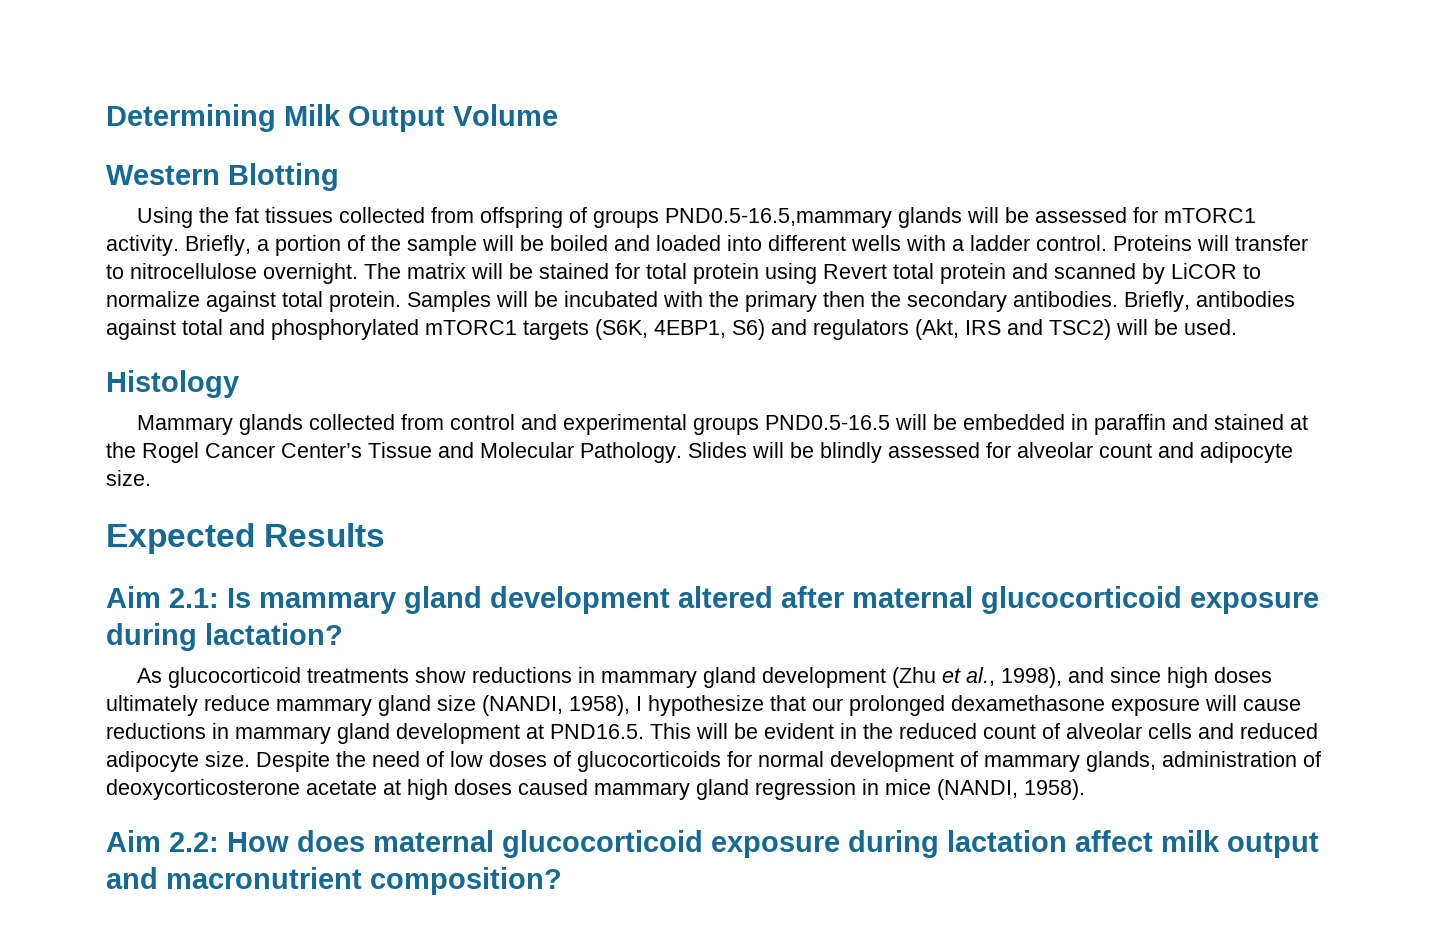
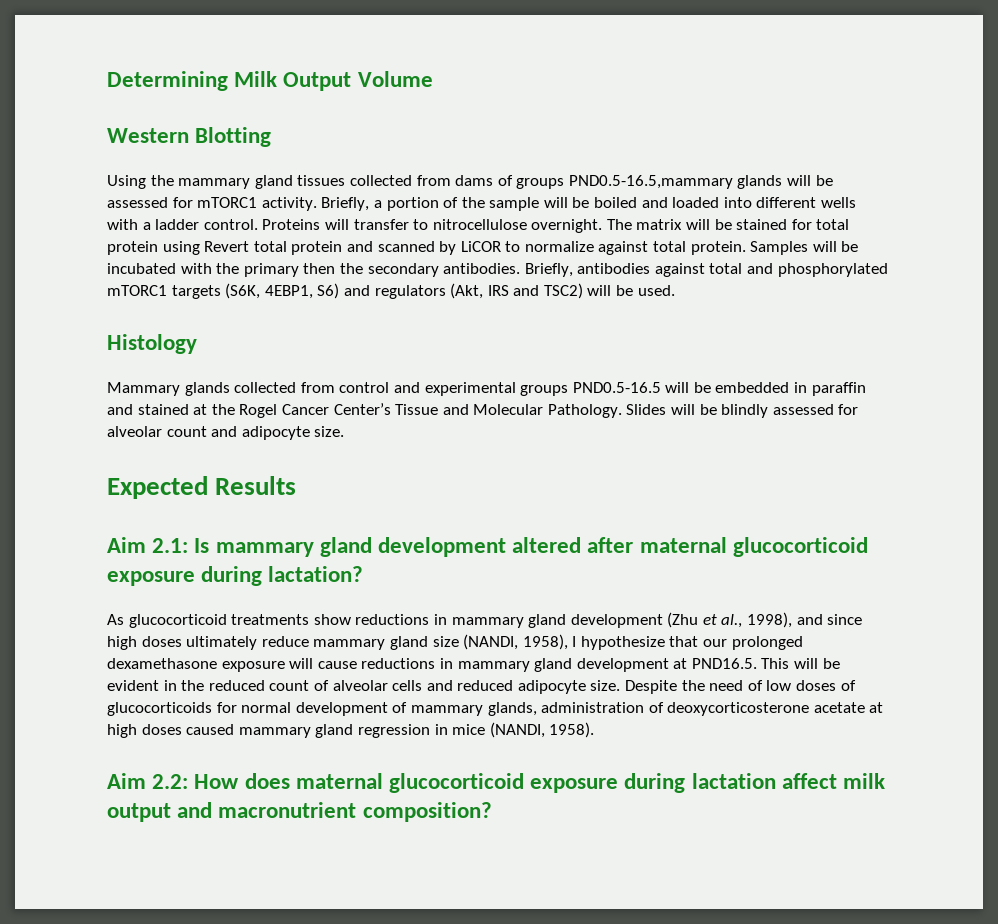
[235,207,260,223] fat -> [178,175,293,189] mammary gland
[480,207,564,228] offspring -> [455,175,494,186] dams

